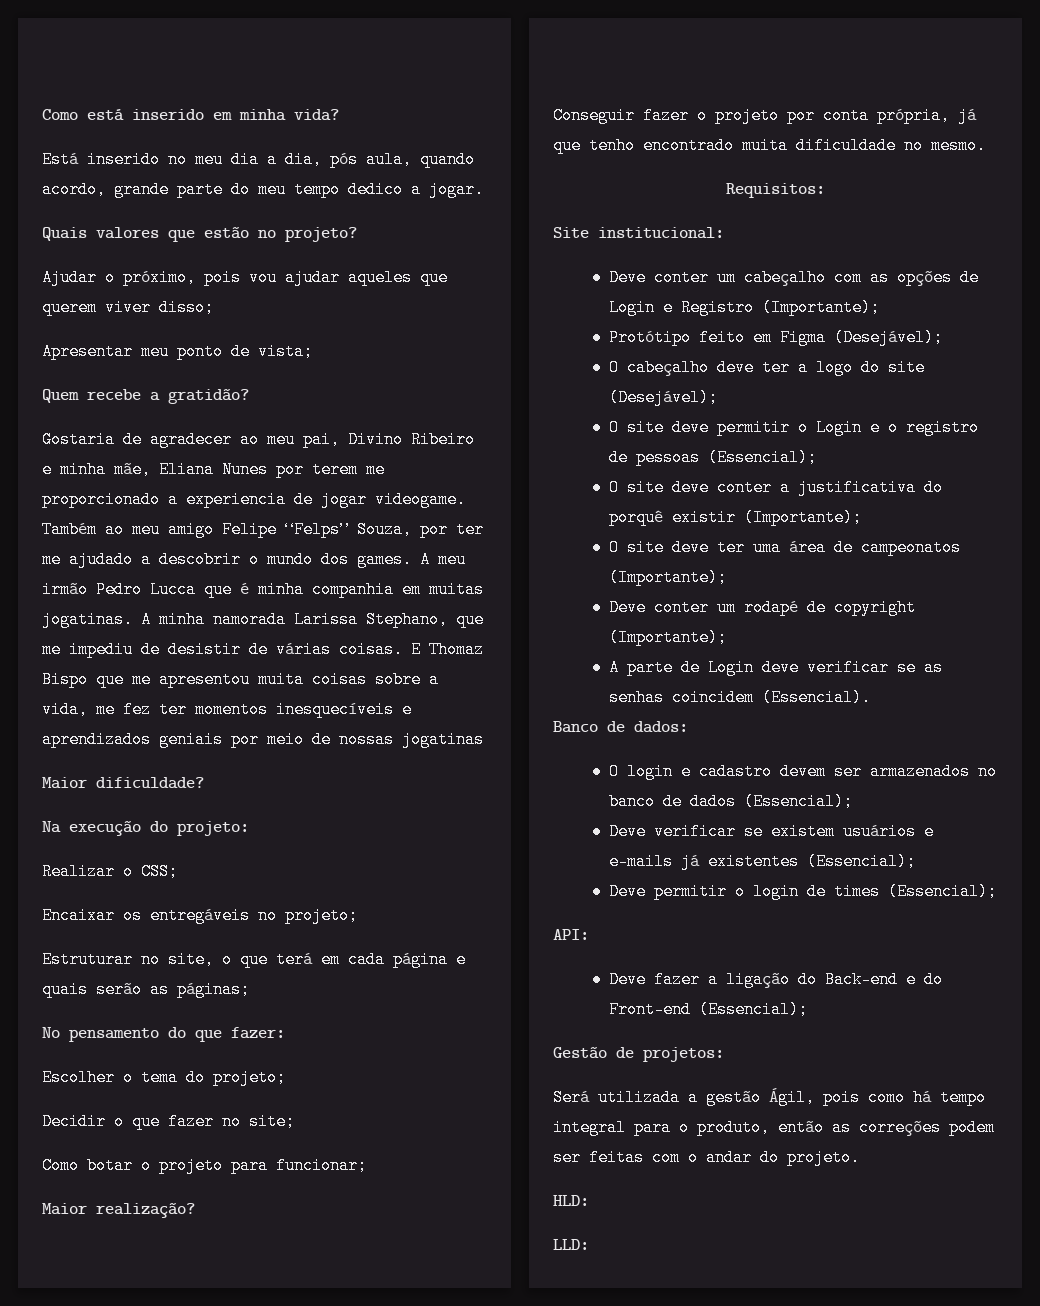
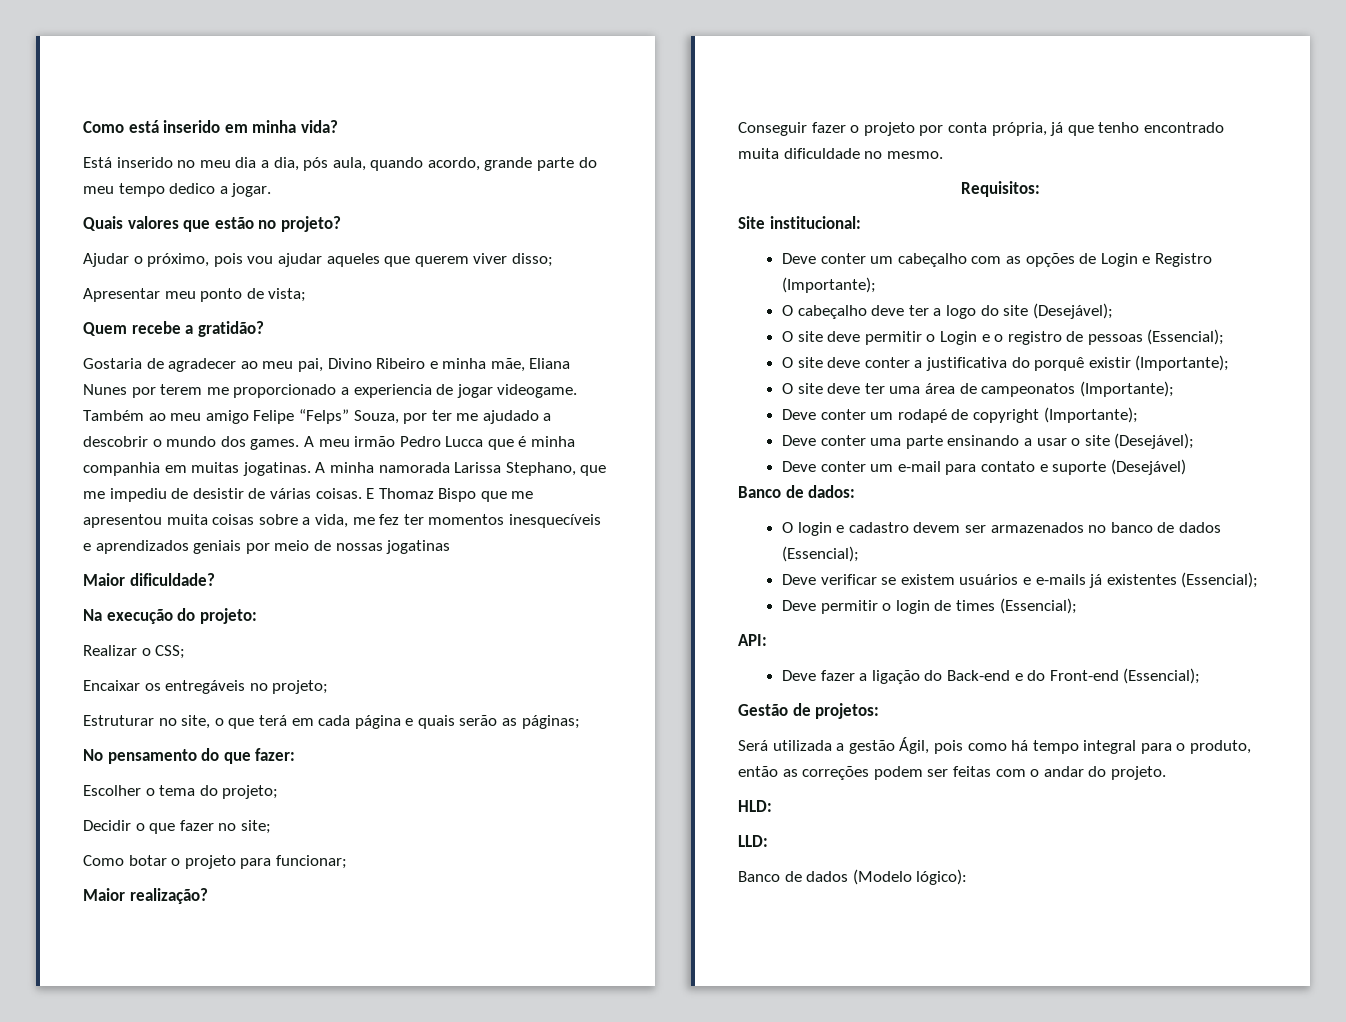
[608,329,943,346] // Protótipo feito em Figma (Desejável); -> (876, 285) none
[608,659,943,676] [608,689,871,706] A parte de Login deve verificar se as senhas coincidem (Essencial). -> [781,433,1195,449] [781,459,1186,475] Deve conter uma parte ensinando a usar o site (Desejável); // Deve conter um e-mail para contato e suporte (Desejável)
(589, 1244) none -> [738,869,968,885] // Banco de dados (Modelo lógico):

